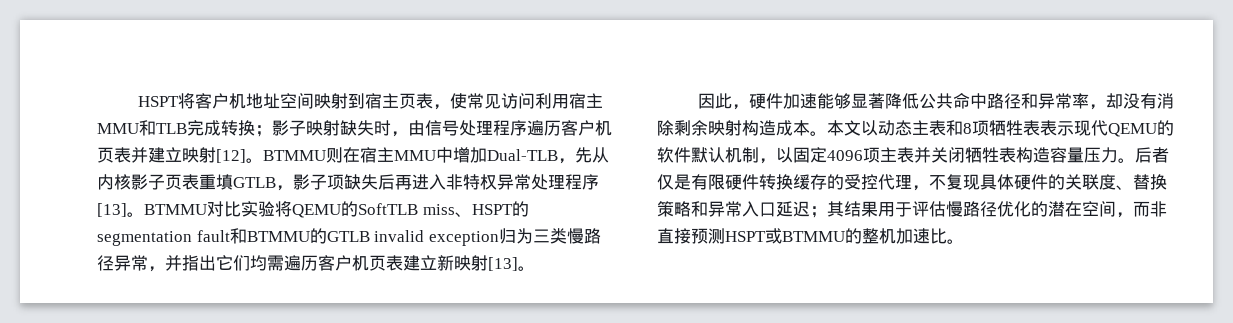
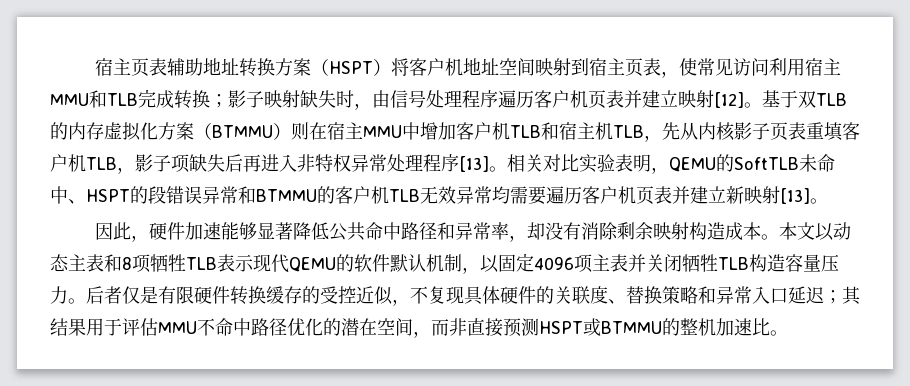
[137,96,179,107] HSPT -> [95,58,392,77] 宿主页表辅助地址转换方案（HSPT）
[263,150,326,161] BTMMU -> [762,90,847,108] [50,122,291,141] 基于双TLB的内存虚拟化方案（BTMMU）
[487,149,558,161] Dual-TLB -> [456,122,644,140] 客户机TLB和宿主机TLB
[233,177,276,188] GTLB -> [842,122,860,140] [50,154,117,172] 客户机TLB
[144,204,207,215] BTMMU -> [507,154,543,172] 相关
[275,201,292,217] 将 -> [615,154,669,174] 表明，
[422,204,455,215] miss -> [799,154,835,172] [50,186,68,204] 未命中
[97,228,601,246] [97,255,403,272] segmentation fault和BTMMU的GTLB invalid exception归为三类慢路径异常，并指出它们均需遍历客户机页表 -> [148,186,690,205] 段错误异常和BTMMU的客户机TLB无效异常均需要遍历客户机页表并
[1023,120,1040,136] 表 -> [186,257,217,270] TLB
[999,147,1016,163] 表 -> [718,257,749,270] TLB
[878,174,912,190] 代理 -> [356,286,393,305] 近似
[946,201,963,217] 慢 -> [158,318,251,336] MMU不命中

